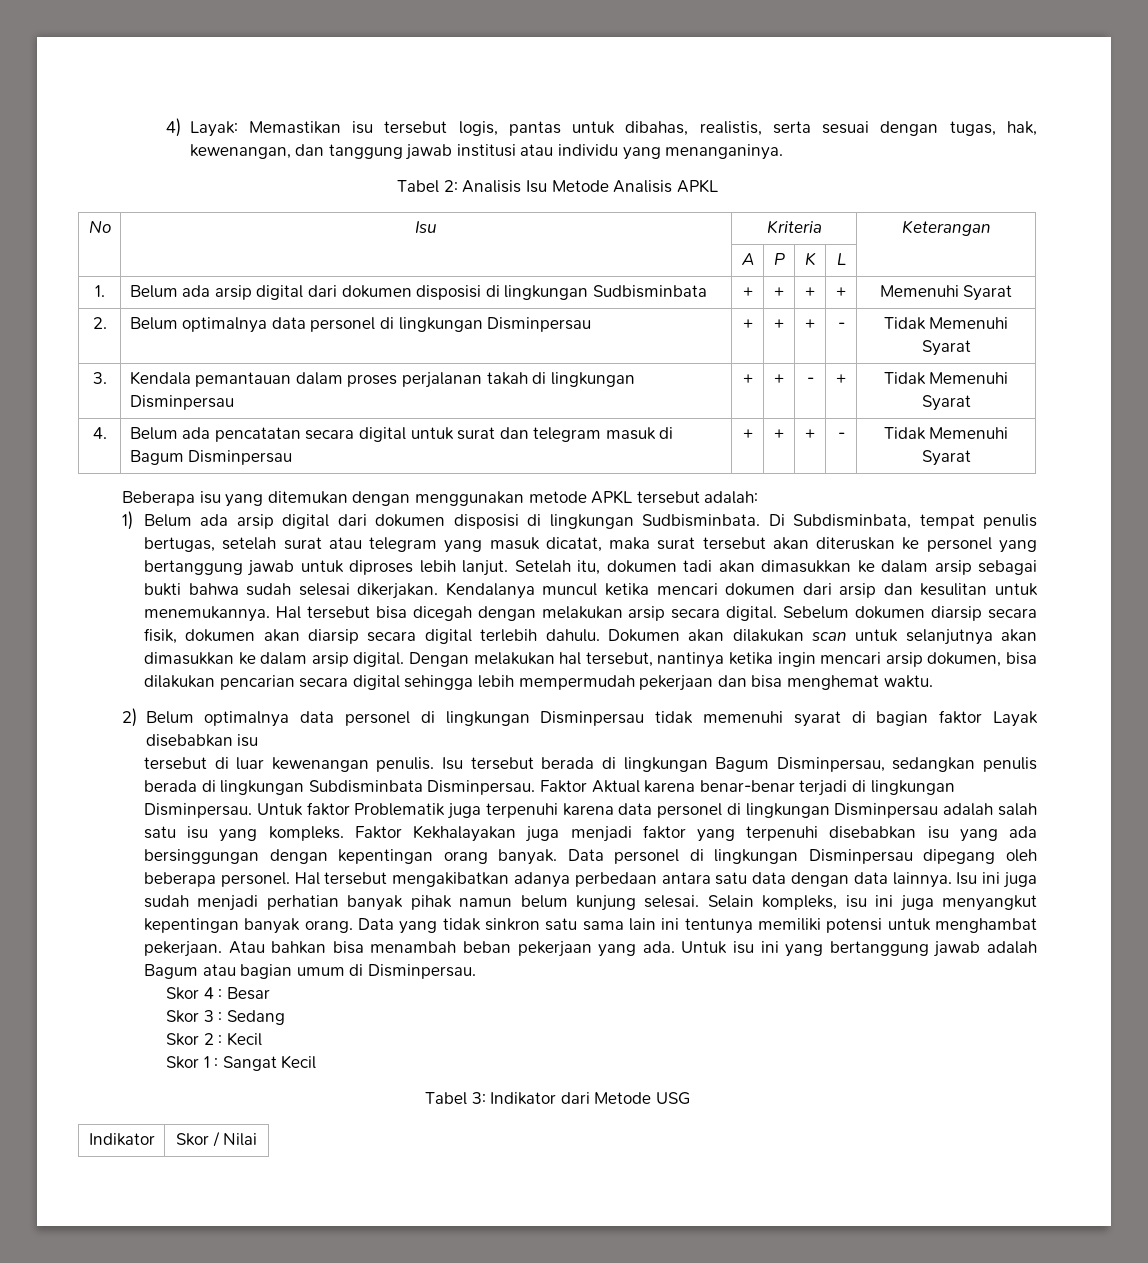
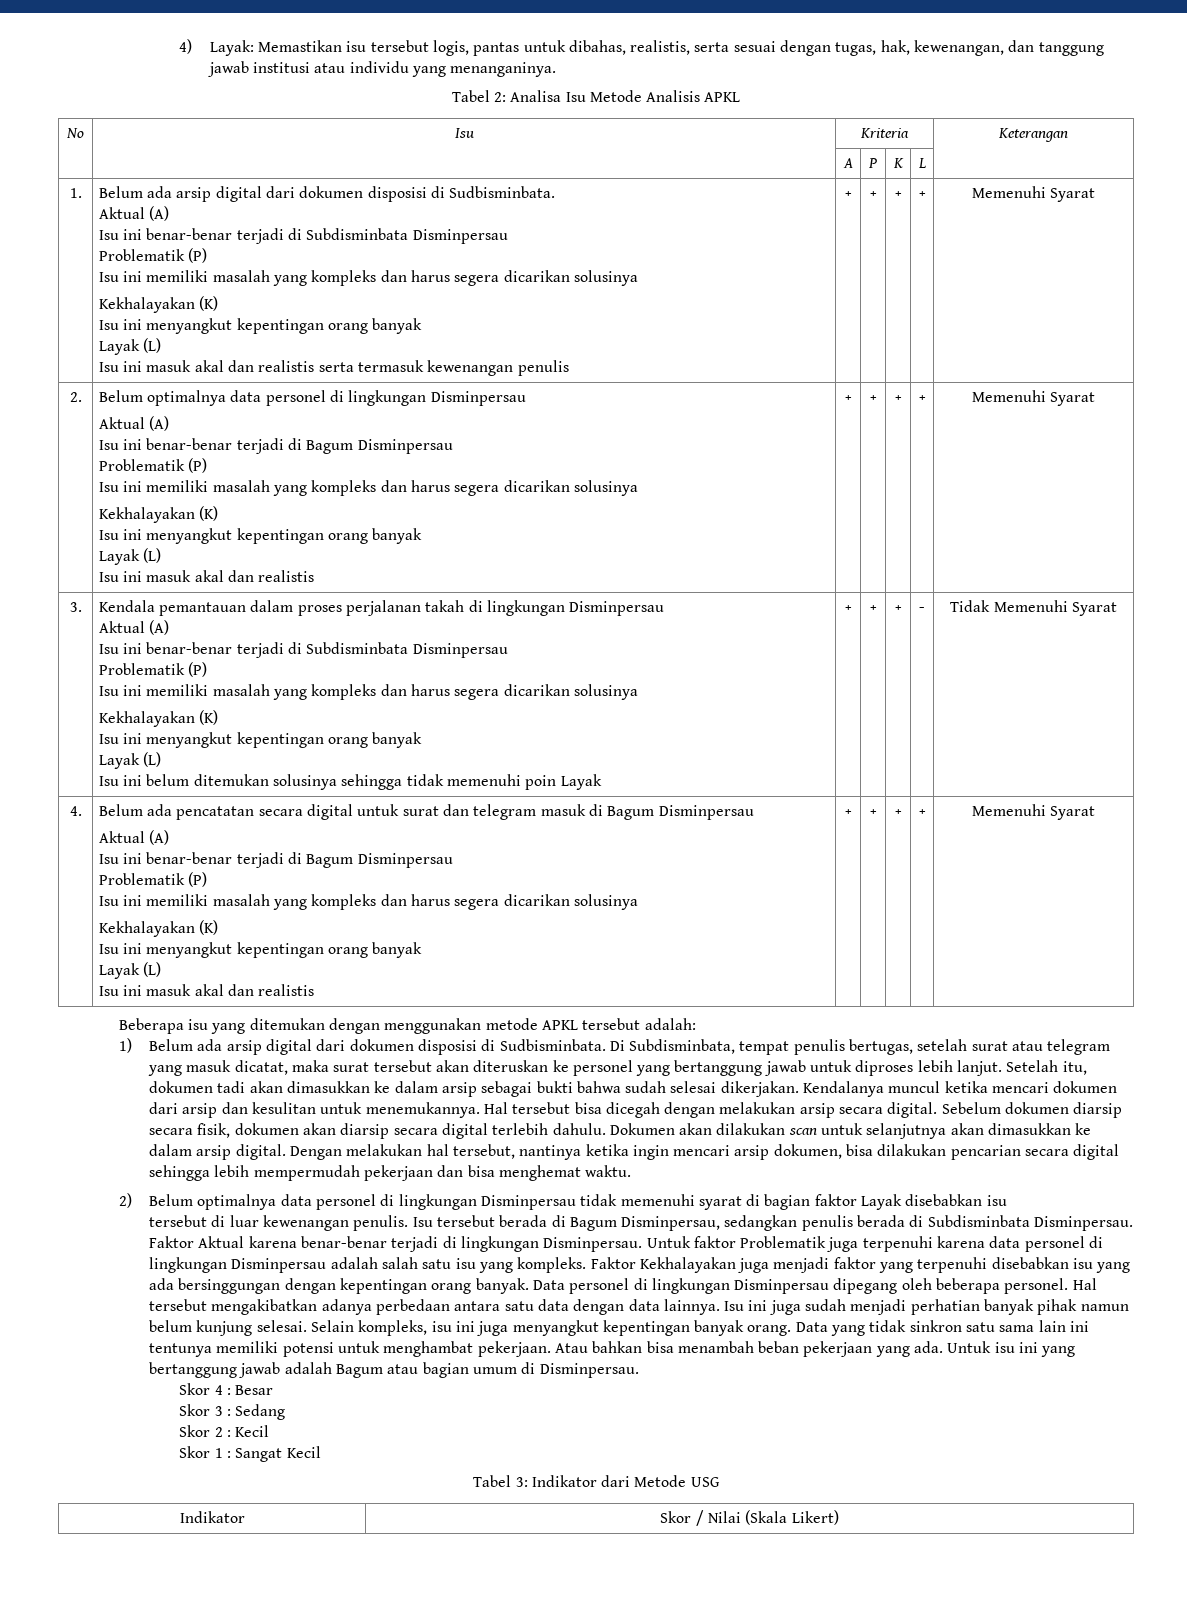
[462,180,522,193] Analisis -> [510,90,562,102] Analisa
[504,285,707,300] lingkungan Sudbisminbata -> [449,186,556,198] [98,206,170,221] [98,228,508,244] [98,248,208,263] [98,270,638,286] [98,296,219,313] [98,318,423,334] [98,338,162,355] [98,360,569,376] Sudbisminbata. // Aktual (A) // Isu ini benar-benar terjadi di Subdisminbata Disminpersau // Problematik (P) // Isu ini memiliki masalah yang kompleks dan harus segera dicarikan solusinya // Kekhalayakan (K) // Isu ini menyangkut kepentingan orang banyak // Layak (L) // Isu ini masuk akal dan realistis serta termasuk kewenangan penulis
[742,319,753,329] [774,319,784,329] [805,319,815,329] [837,322,845,329] [883,317,926,330] | + | + | + | - | Tidak -> [98,416,170,431] [98,438,453,454] [98,458,208,473] [98,480,638,496] [98,506,219,523] [98,528,423,544] [98,548,162,565] [98,570,315,582] [844,395,852,402] [869,395,877,402] [894,395,902,402] [918,395,926,402] // Aktual (A) // Isu ini benar-benar terjadi di Bagum Disminpersau // Problematik (P) // Isu ini memiliki masalah yang kompleks dan harus segera dicarikan solusinya // Kekhalayakan (K) // Isu ini menyangkut kepentingan orang banyak // Layak (L) // Isu ini masuk akal dan realistis | + | + | + | + |
[742,374,753,384] [774,374,784,384] [806,377,814,384] [836,374,846,384] | + | + | - | + -> [98,620,170,635] [98,642,508,658] [98,662,208,677] [98,684,638,700] [98,710,219,727] [98,732,423,748] [98,752,162,769] [98,774,602,790] [844,605,852,612] [869,605,877,612] [894,605,902,612] [919,607,925,612] // Aktual (A) // Isu ini benar-benar terjadi di Subdisminbata Disminpersau // Problematik (P) // Isu ini memiliki masalah yang kompleks dan harus segera dicarikan solusinya // Kekhalayakan (K) // Isu ini menyangkut kepentingan orang banyak // Layak (L) // Isu ini belum ditemukan solusinya sehingga tidak memenuhi poin Layak | + | + | + | -
[742,429,753,439] [774,429,784,439] [805,429,815,439] [837,432,845,439] [883,427,926,440] | + | + | + | - | Tidak -> [98,830,170,845] [98,852,453,868] [98,872,208,887] [98,894,638,910] [98,920,219,937] [98,942,423,958] [98,962,162,979] [98,984,315,996] [844,809,852,816] [869,809,877,816] [894,809,902,816] [918,809,926,816] // Aktual (A) // Isu ini benar-benar terjadi di Bagum Disminpersau // Problematik (P) // Isu ini memiliki masalah yang kompleks dan harus segera dicarikan solusinya // Kekhalayakan (K) // Isu ini menyangkut kepentingan orang banyak // Layak (L) // Isu ini masuk akal dan realistis | + | + | + | + |
[549,514,634,529] lingkungan -> (496, 1045) none
[623,757,708,772] lingkungan -> (566, 1221) none
[220,780,305,795] lingkungan -> (924, 1221) none
(258, 1139) none -> [745,1510,839,1525] (Skala Likert)

